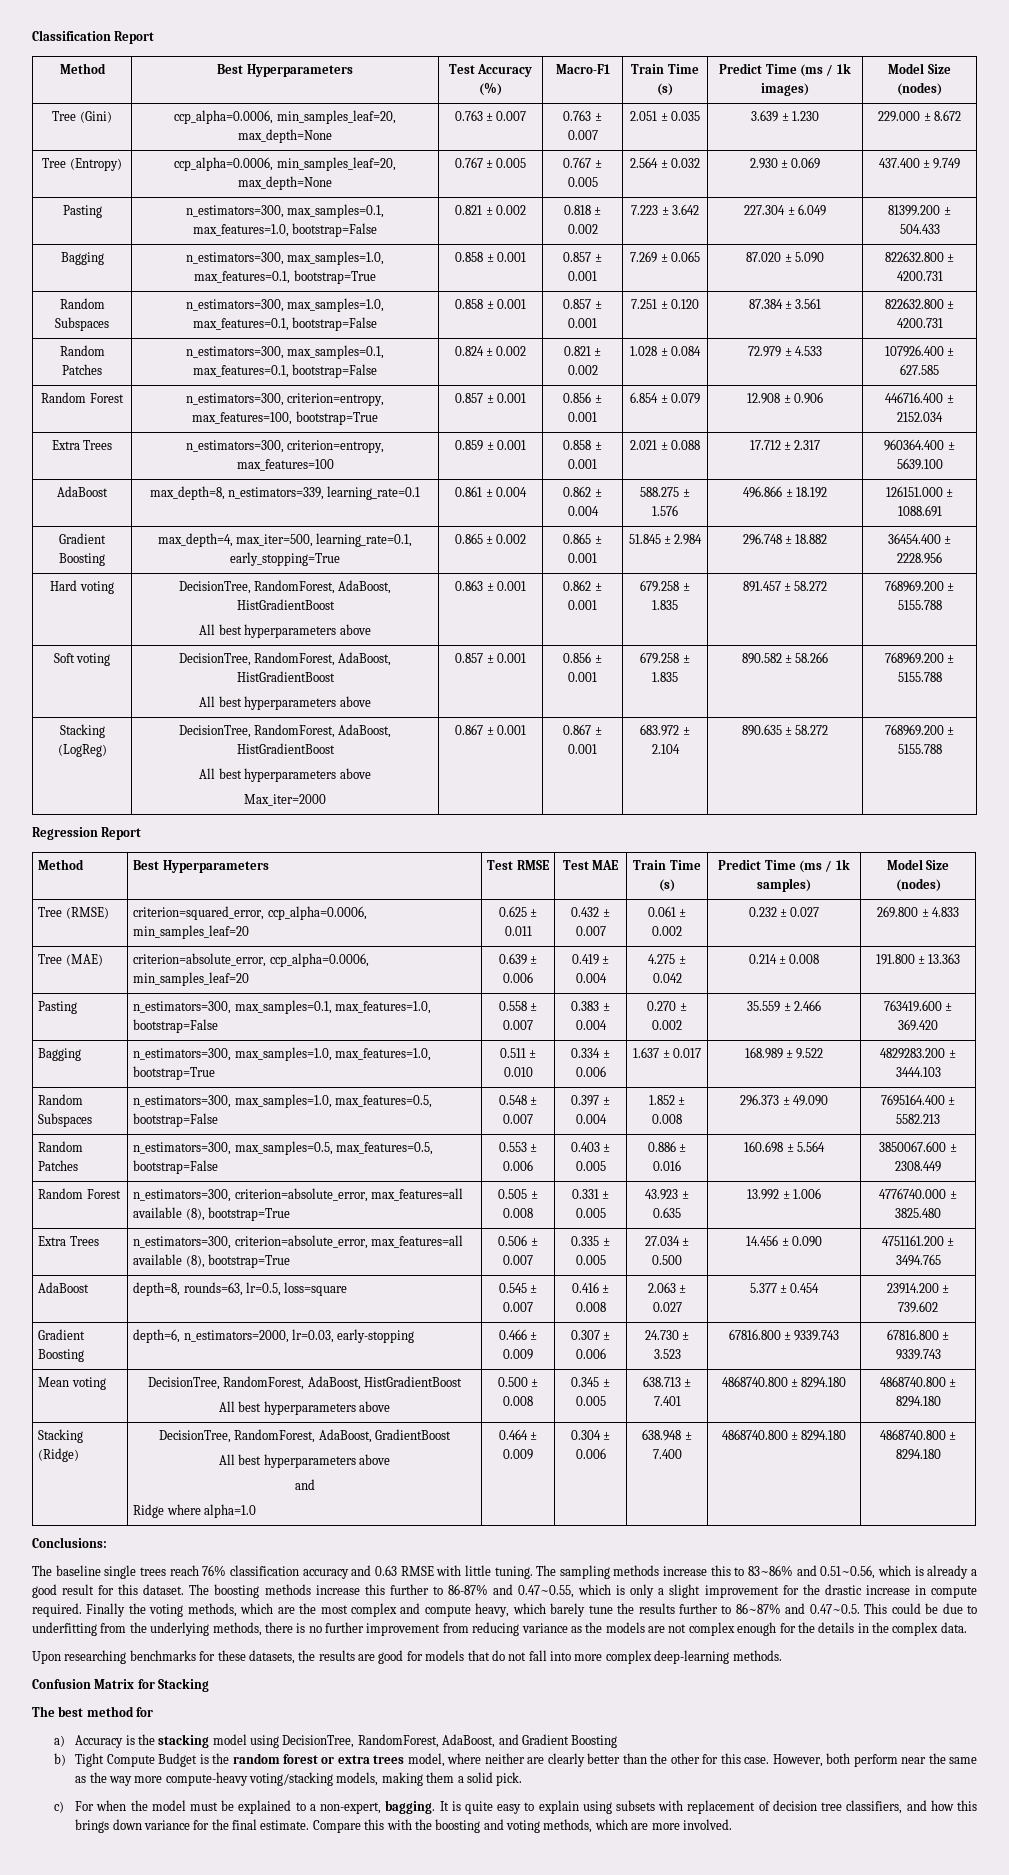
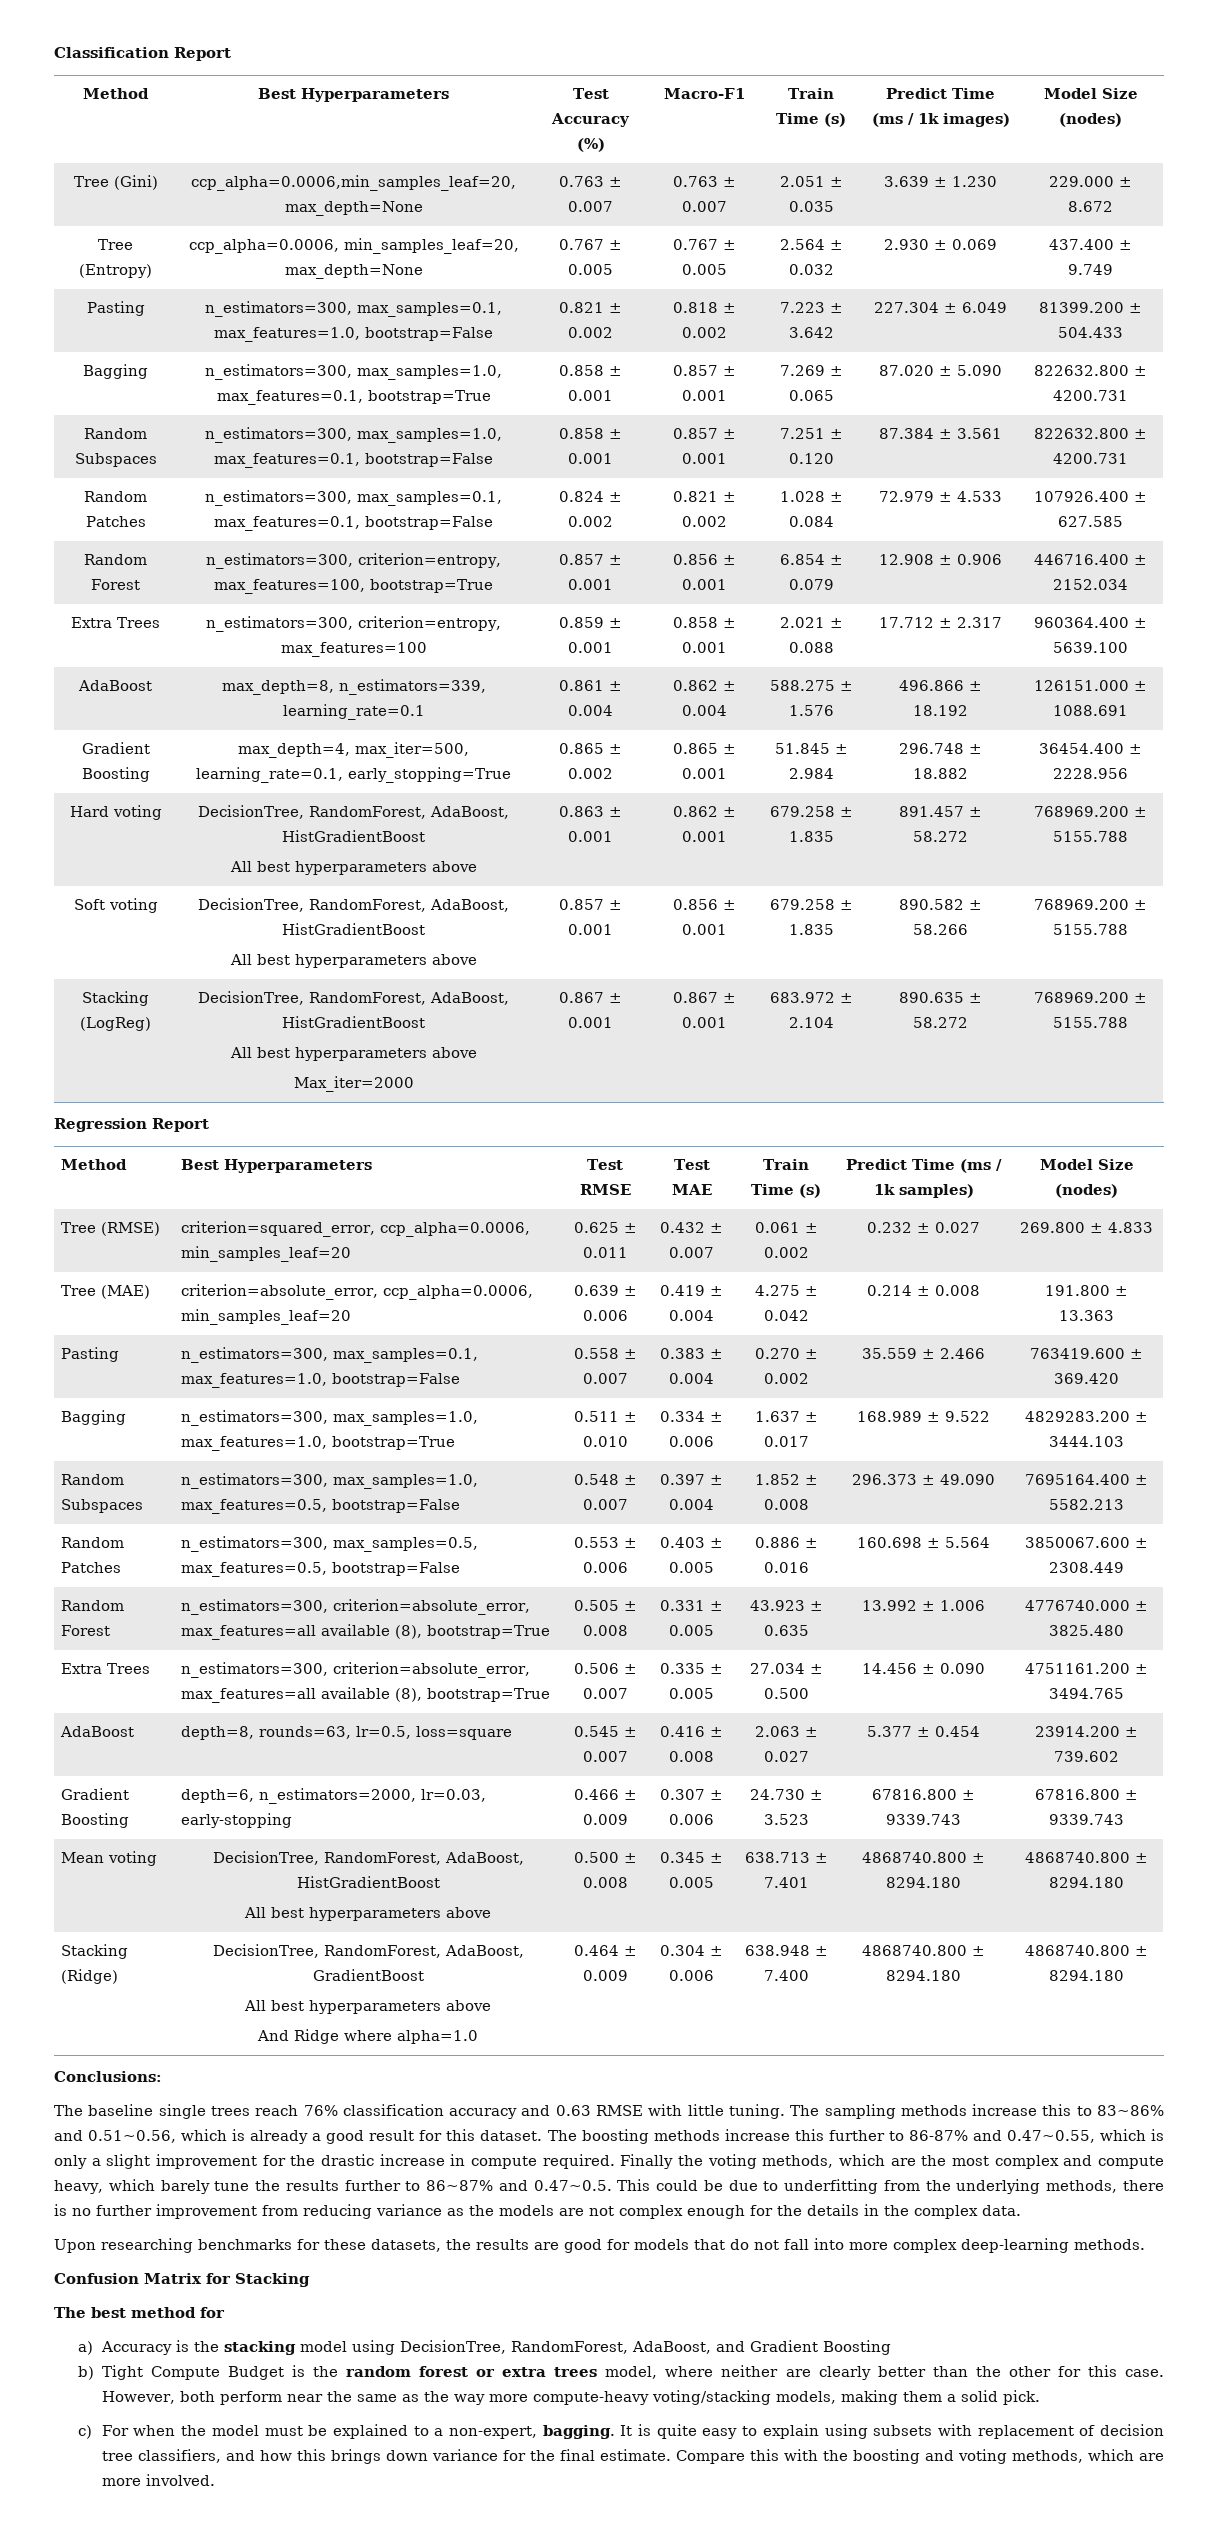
[174,110,396,124] ccp_alpha=0.0006, min_samples_leaf=20, -> [191,175,516,191] ccp_alpha=0.0006,min_samples_leaf=20,
[294,1479,315,1490] and // -> [257,2030,289,2041] And

